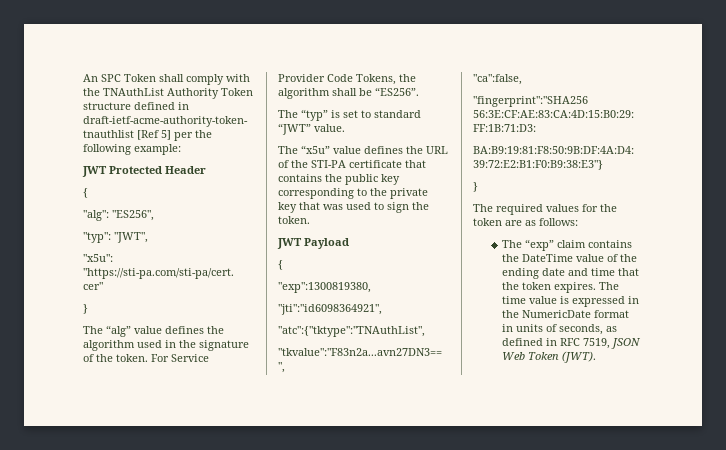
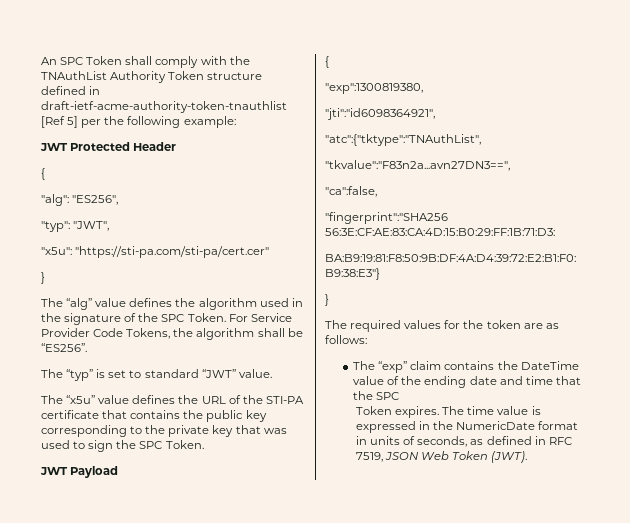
[116,354,148,362] token. -> [161,313,226,322] SPC Token.
[278,216,310,224] token. -> [139,440,204,449] SPC Token.
[522,282,552,290] token -> [376,392,400,400] [356,406,393,415] SPC // Token

